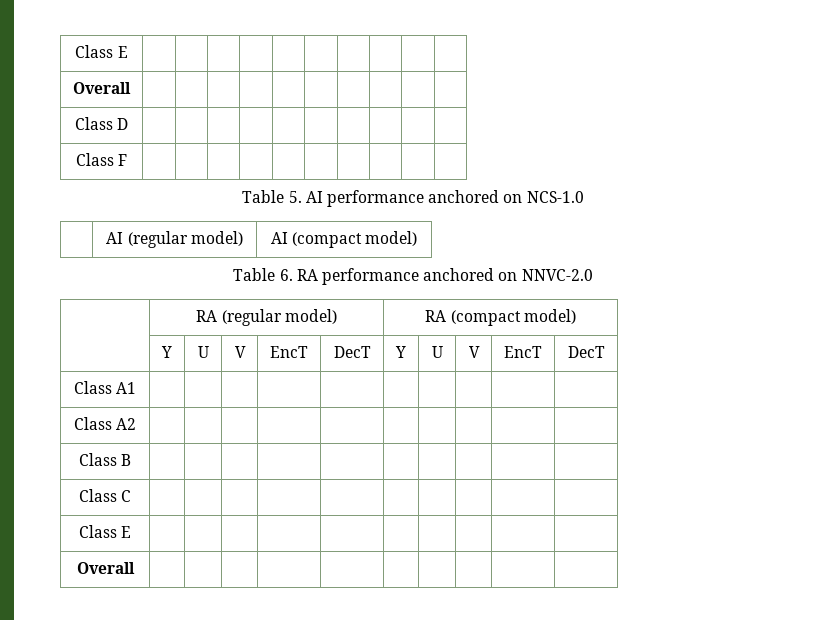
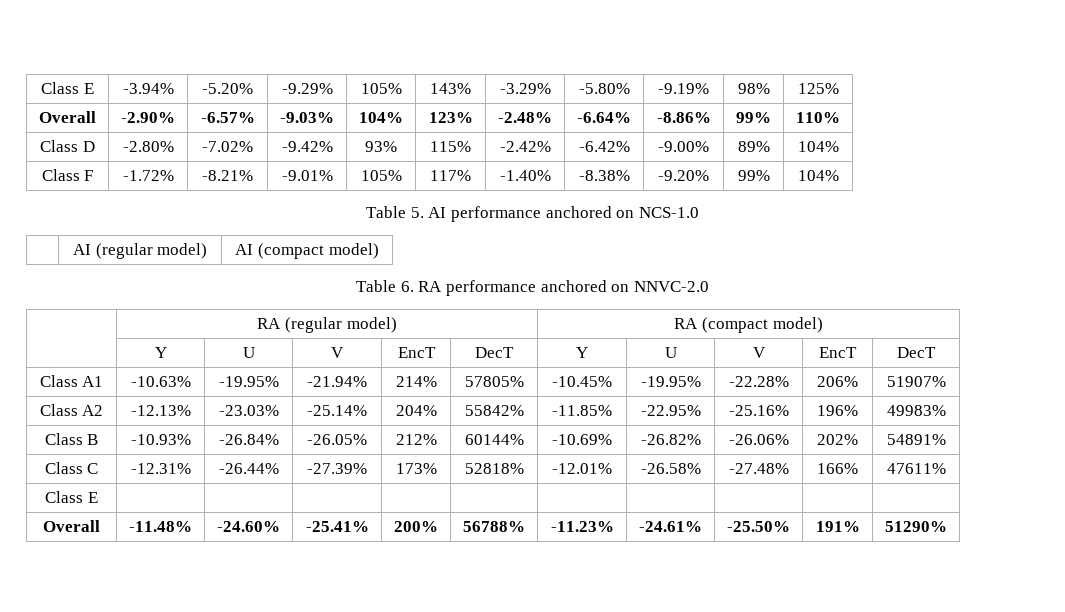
[75,45,128,58] [73,82,131,94] [74,117,129,130] [75,153,128,166] Class E | | | | | | | | | | // Overall | | | | | | | | | | // Class D | | | | | | | | | | // Class F | | | | | | | | | | -> [41,82,94,94] [122,83,174,94] [202,83,253,94] [281,83,333,94] [360,83,402,94] [430,83,471,94] [499,83,551,94] [578,83,630,94] [658,83,709,94] [737,83,770,94] [797,83,839,94] [39,111,96,123] [121,112,175,123] [200,112,255,123] [280,112,334,123] [359,112,403,123] [428,112,473,123] [498,112,552,123] [577,112,631,123] [656,112,711,123] [736,112,771,123] [796,112,840,123] [40,140,95,152] [122,141,174,152] [202,141,253,152] [281,141,333,152] [365,141,397,152] [430,141,471,152] [499,141,551,152] [578,141,630,152] [658,141,709,152] [737,141,770,152] [797,141,839,152] [41,169,94,181] [122,170,174,181] [202,170,253,181] [281,170,333,181] [360,170,402,181] [430,170,471,181] [499,170,551,181] [578,170,630,181] [658,170,709,181] [737,170,770,181] [797,170,839,181] Class E | -3.94% | -5.20% | -9.29% | 105% | 143% | -3.29% | -5.80% | -9.19% | 98% | 125% // Overall | -2.90% | -6.57% | -9.03% | 104% | 123% | -2.48% | -6.64% | -8.86% | 99% | 110% // Class D | -2.80% | -7.02% | -9.42% | 93% | 115% | -2.42% | -6.42% | -9.00% | 89% | 104% // Class F | -1.72% | -8.21% | -9.01% | 105% | 117% | -1.40% | -8.38% | -9.20% | 99% | 104%
[73,417,137,430] [78,453,132,466] [78,489,132,502] [78,525,132,538] [76,562,135,574] | | | | | | | | | // Class A2 | | | | | | | | | | // Class B | | | | | | | | | | // Class C | | | | | | | | | | // Class E | | | | | | | | | | // Overall | | | | | | | | | | -> [130,376,191,387] [218,376,279,387] [307,376,368,387] [395,376,437,387] [464,376,524,387] [552,376,612,387] [640,376,701,387] [728,376,789,387] [817,376,858,387] [886,376,946,387] [39,404,104,416] [130,405,191,416] [218,405,279,416] [307,405,368,416] [395,405,437,416] [464,405,524,416] [552,405,612,416] [640,405,701,416] [728,405,789,416] [817,405,858,416] [886,405,946,416] [44,433,99,445] [130,434,191,445] [218,434,279,445] [307,434,368,445] [395,434,437,445] [464,434,524,445] [552,434,612,445] [640,434,701,445] [728,434,789,445] [817,434,858,445] [886,434,946,445] [44,462,99,474] [130,463,191,474] [218,463,279,474] [307,463,368,474] [395,463,437,474] [464,463,524,474] [552,463,612,474] [640,463,701,474] [728,463,789,474] [817,463,858,474] [886,463,946,474] [45,491,98,503] [43,520,100,532] [129,521,192,532] [217,521,280,532] [305,521,369,532] [394,521,438,532] [463,521,525,532] [550,521,614,532] [639,521,702,532] [727,521,790,532] [815,521,860,532] [885,521,947,532] -10.63% | -19.95% | -21.94% | 214% | 57805% | -10.45% | -19.95% | -22.28% | 206% | 51907% // Class A2 | -12.13% | -23.03% | -25.14% | 204% | 55842% | -11.85% | -22.95% | -25.16% | 196% | 49983% // Class B | -10.93% | -26.84% | -26.05% | 212% | 60144% | -10.69% | -26.82% | -26.06% | 202% | 54891% // Class C | -12.31% | -26.44% | -27.39% | 173% | 52818% | -12.01% | -26.58% | -27.48% | 166% | 47611% // Class E | | | | | | | | | | // Overall | -11.48% | -24.60% | -25.41% | 200% | 56788% | -11.23% | -24.61% | -25.50% | 191% | 51290%

